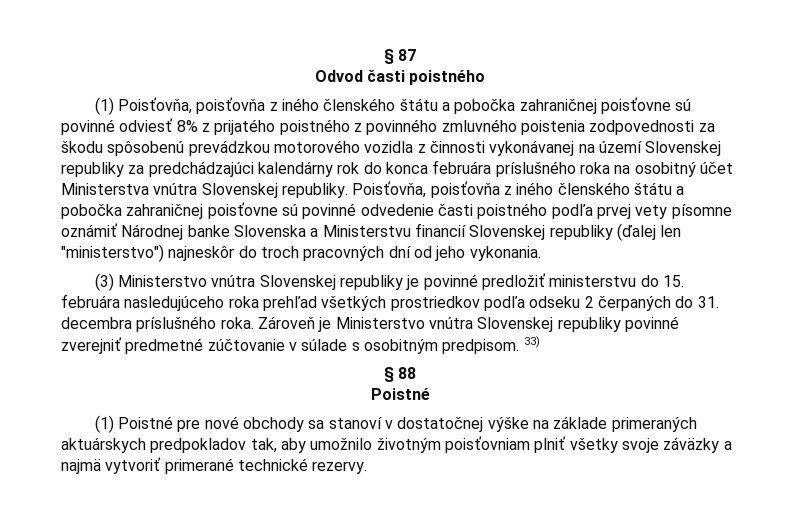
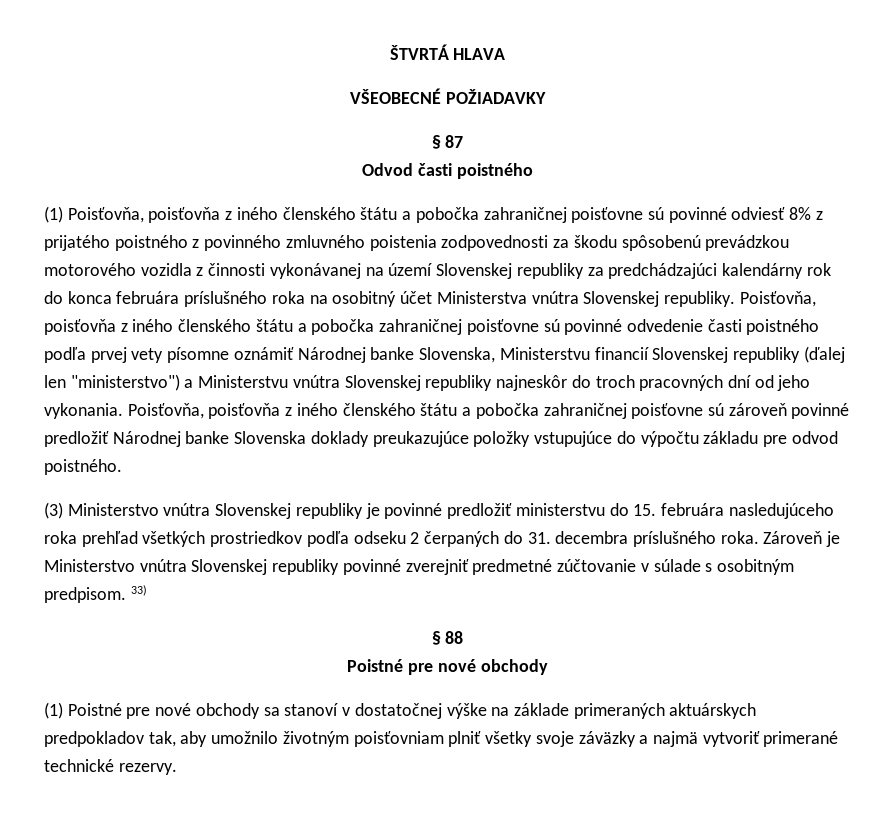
(383, 56) none -> [389,44,506,60] [350,88,546,104] ŠTVRTÁ HLAVA // VŠEOBECNÉ POŽIADAVKY //
[233,225,319,237] Slovenska a -> [419,347,496,363] Slovenska,
(164, 253) none -> [184,375,493,391] a Ministerstvu vnútra Slovenskej republiky
(541, 253) none -> [127,403,850,419] [44,431,838,447] [44,459,122,475] Poisťovňa, poisťovňa z iného členského štátu a pobočka zahraničnej poisťovne sú zároveň povinné predložiť Národnej banke Slovenska doklady preukazujúce položky vstupujúce do výpočtu základu pre odvod poistného.
(430, 394) none -> [408,659,548,675] pre nové obchody

